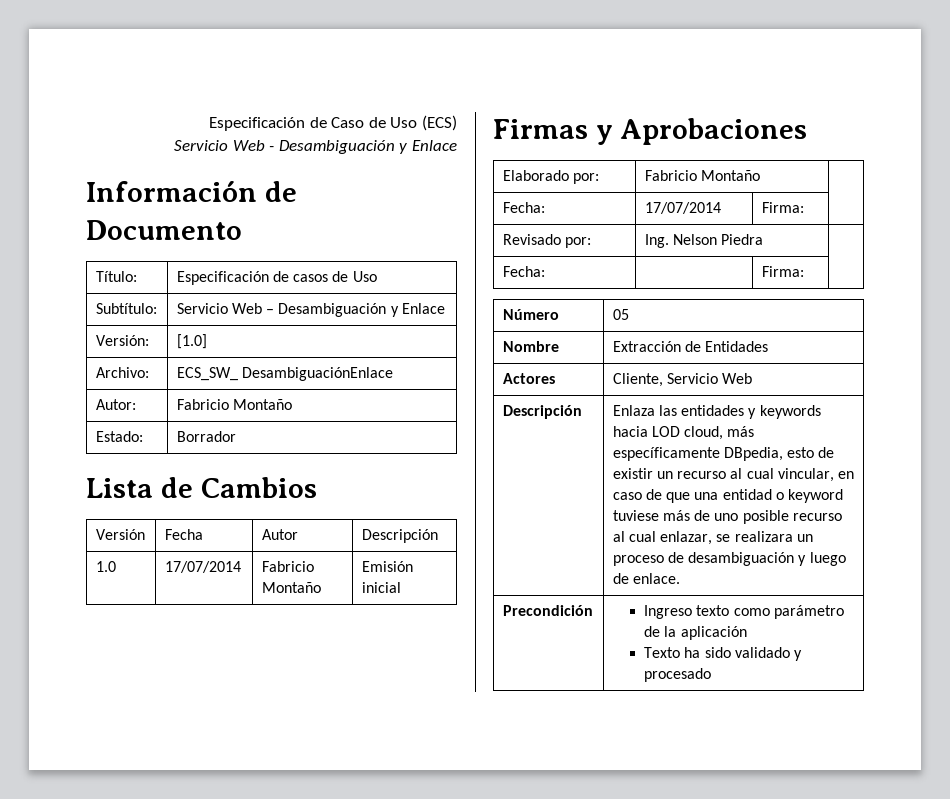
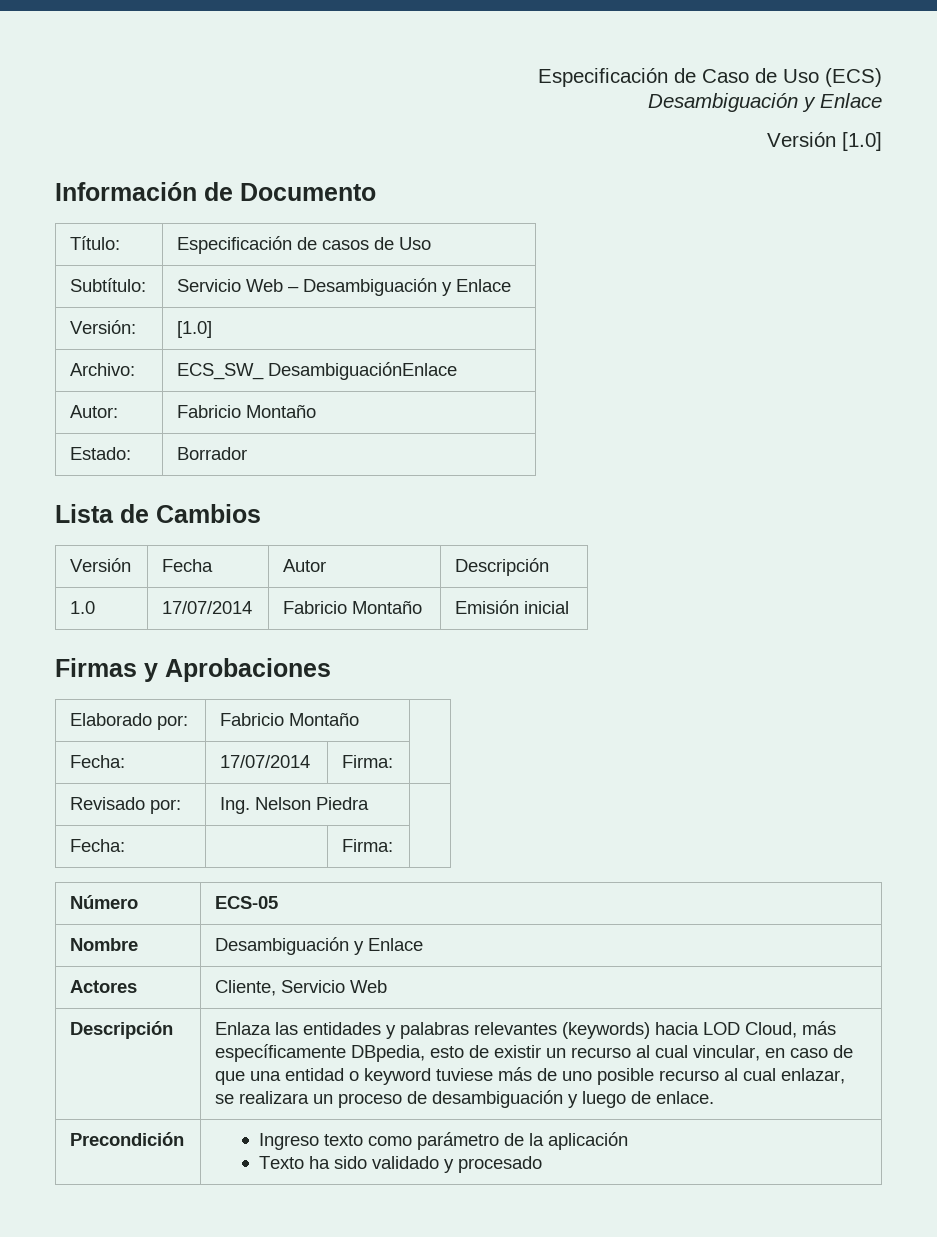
[174,140,457,154] Servicio Web - Desambiguación y Enlace -> [648,93,882,112] [767,132,882,151] Desambiguación y Enlace // Versión [1.0]
[612,309,629,320] 05 -> [215,896,279,909] ECS-05
[612,341,769,352] Extracción de Entidades -> [215,937,424,955] Desambiguación y Enlace
[759,405,821,419] keywords -> [400,1022,651,1039] palabras relevantes (keywords)
[684,426,724,440] cloud, -> [745,1022,798,1038] Cloud,

